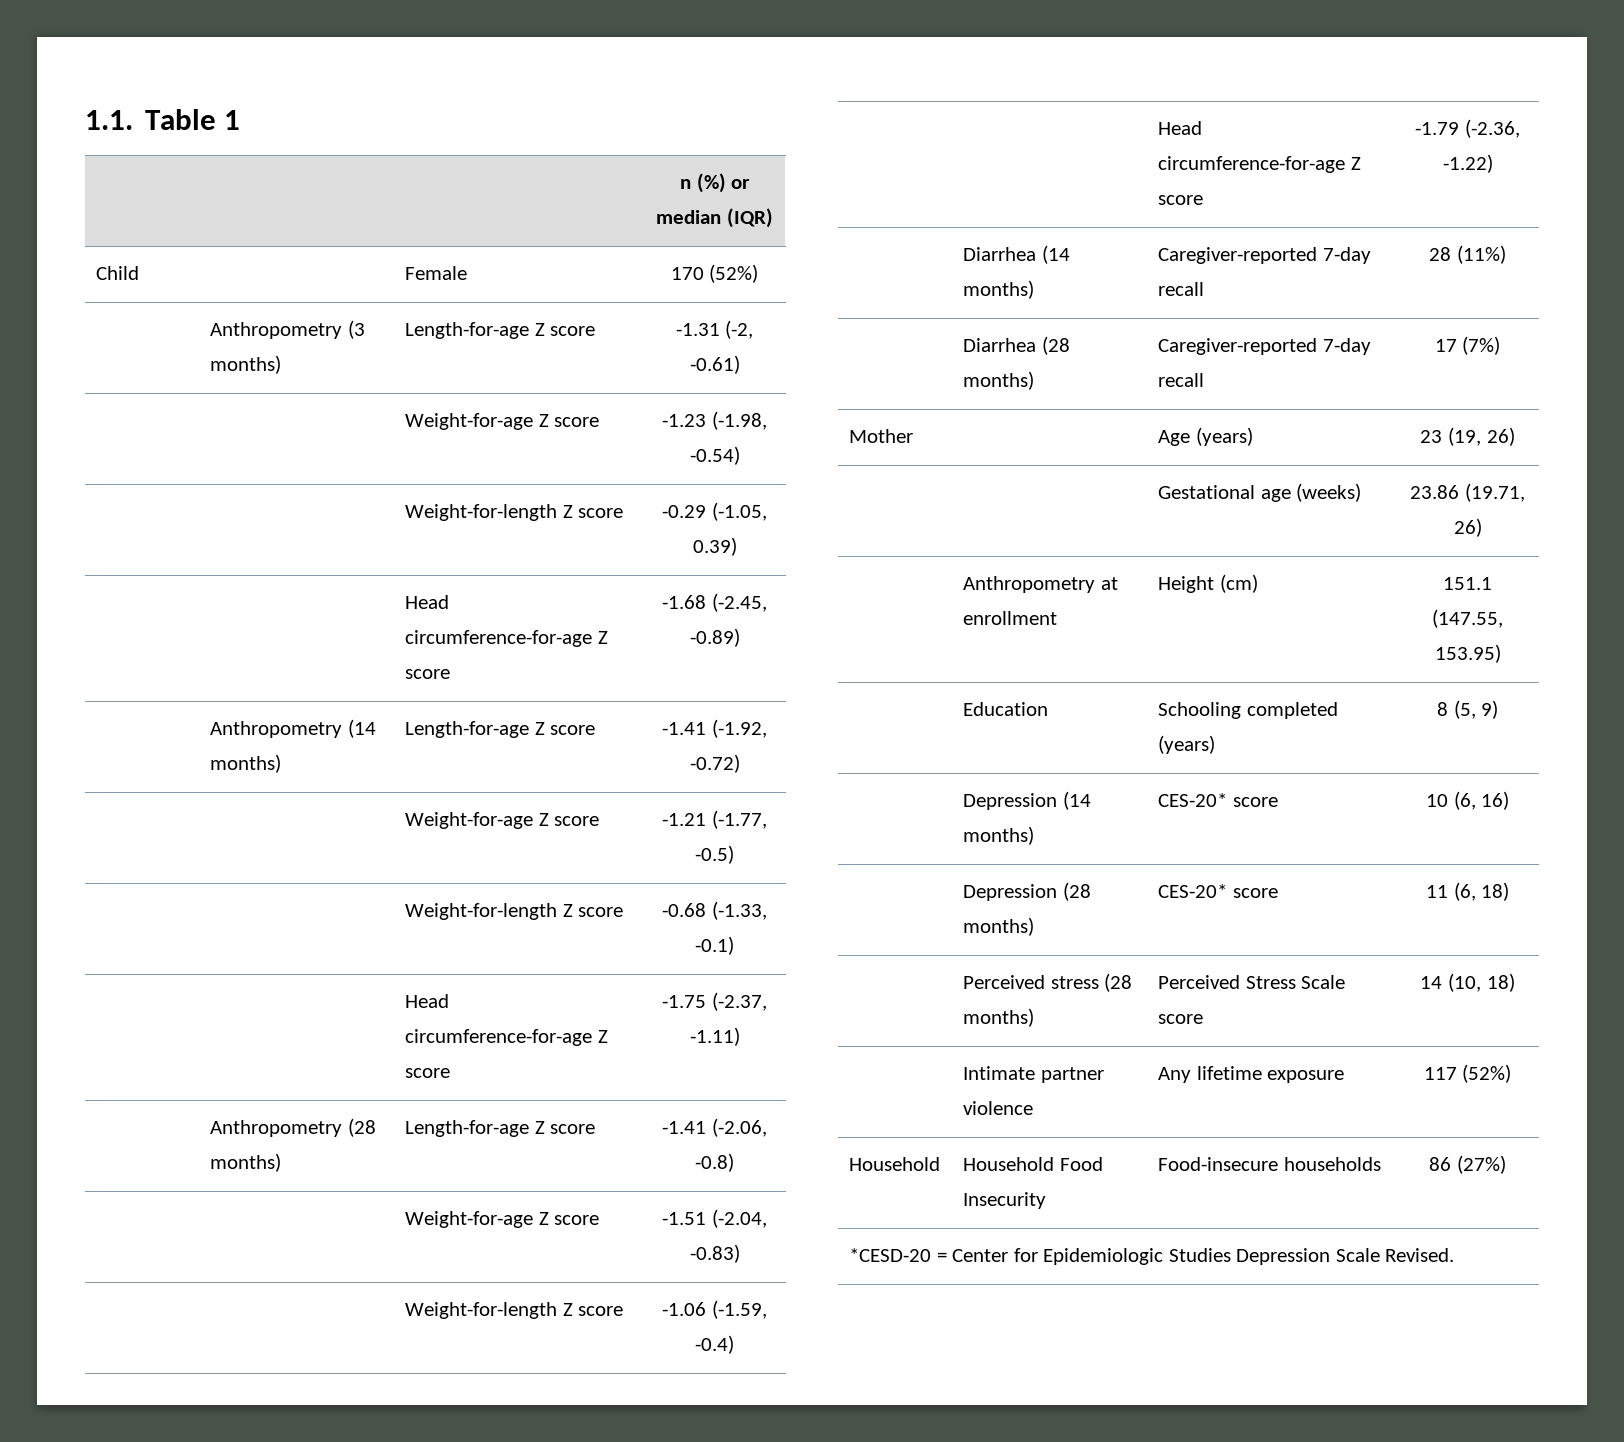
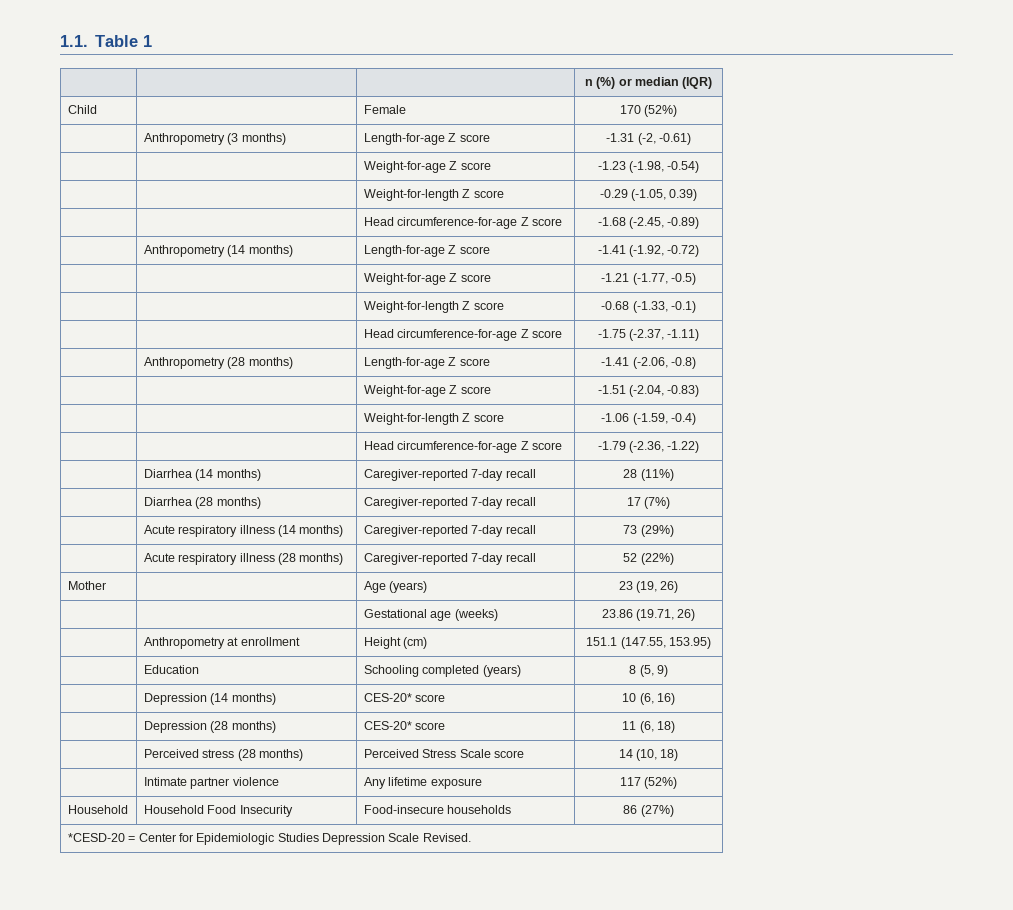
(1501, 345) none -> [143,525,344,537] [363,525,536,537] [623,525,674,537] [143,553,344,565] [363,553,536,565] [623,553,674,565] // | Acute respiratory illness (14 months) | Caregiver-reported 7-day recall | 73 (29%) // | Acute respiratory illness (28 months) | Caregiver-reported 7-day recall | 52 (22%)

